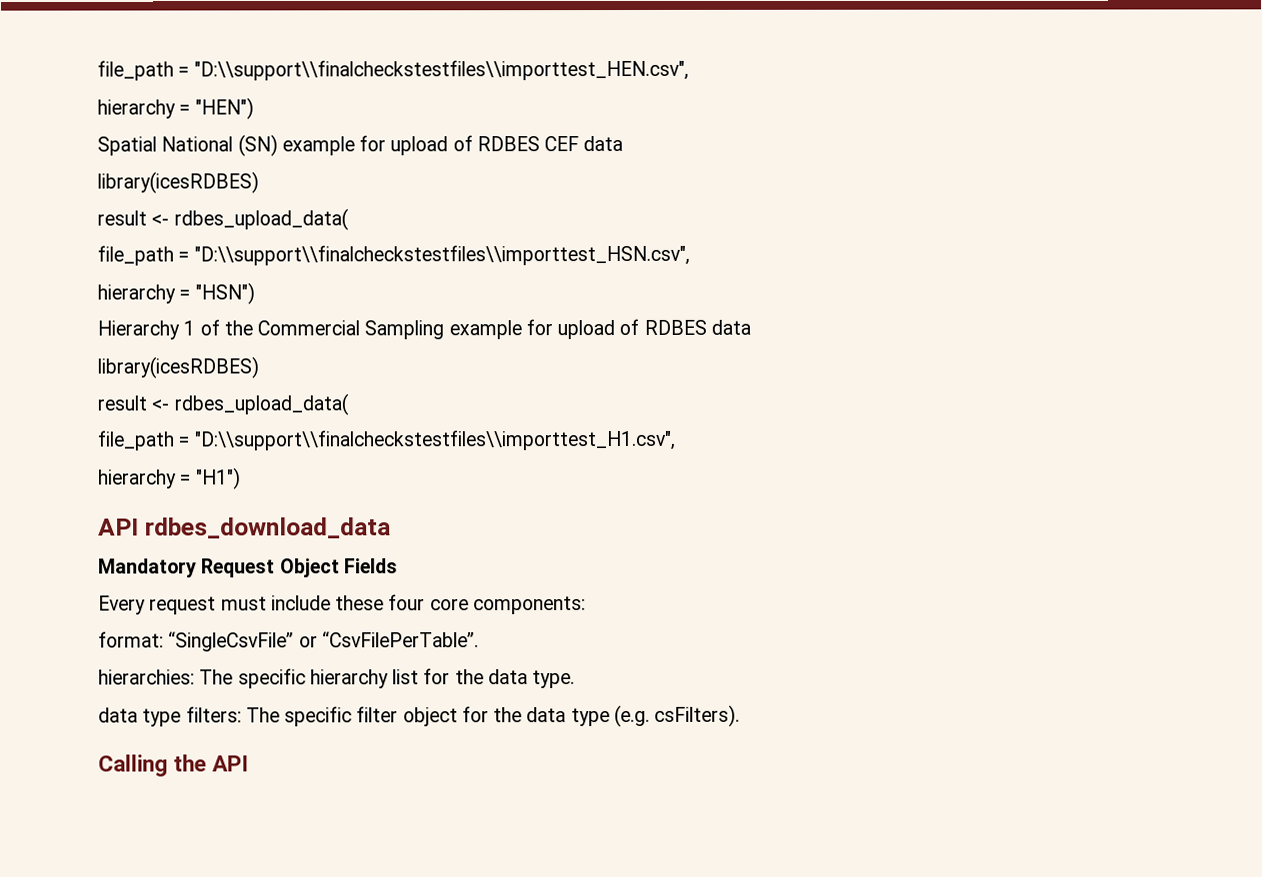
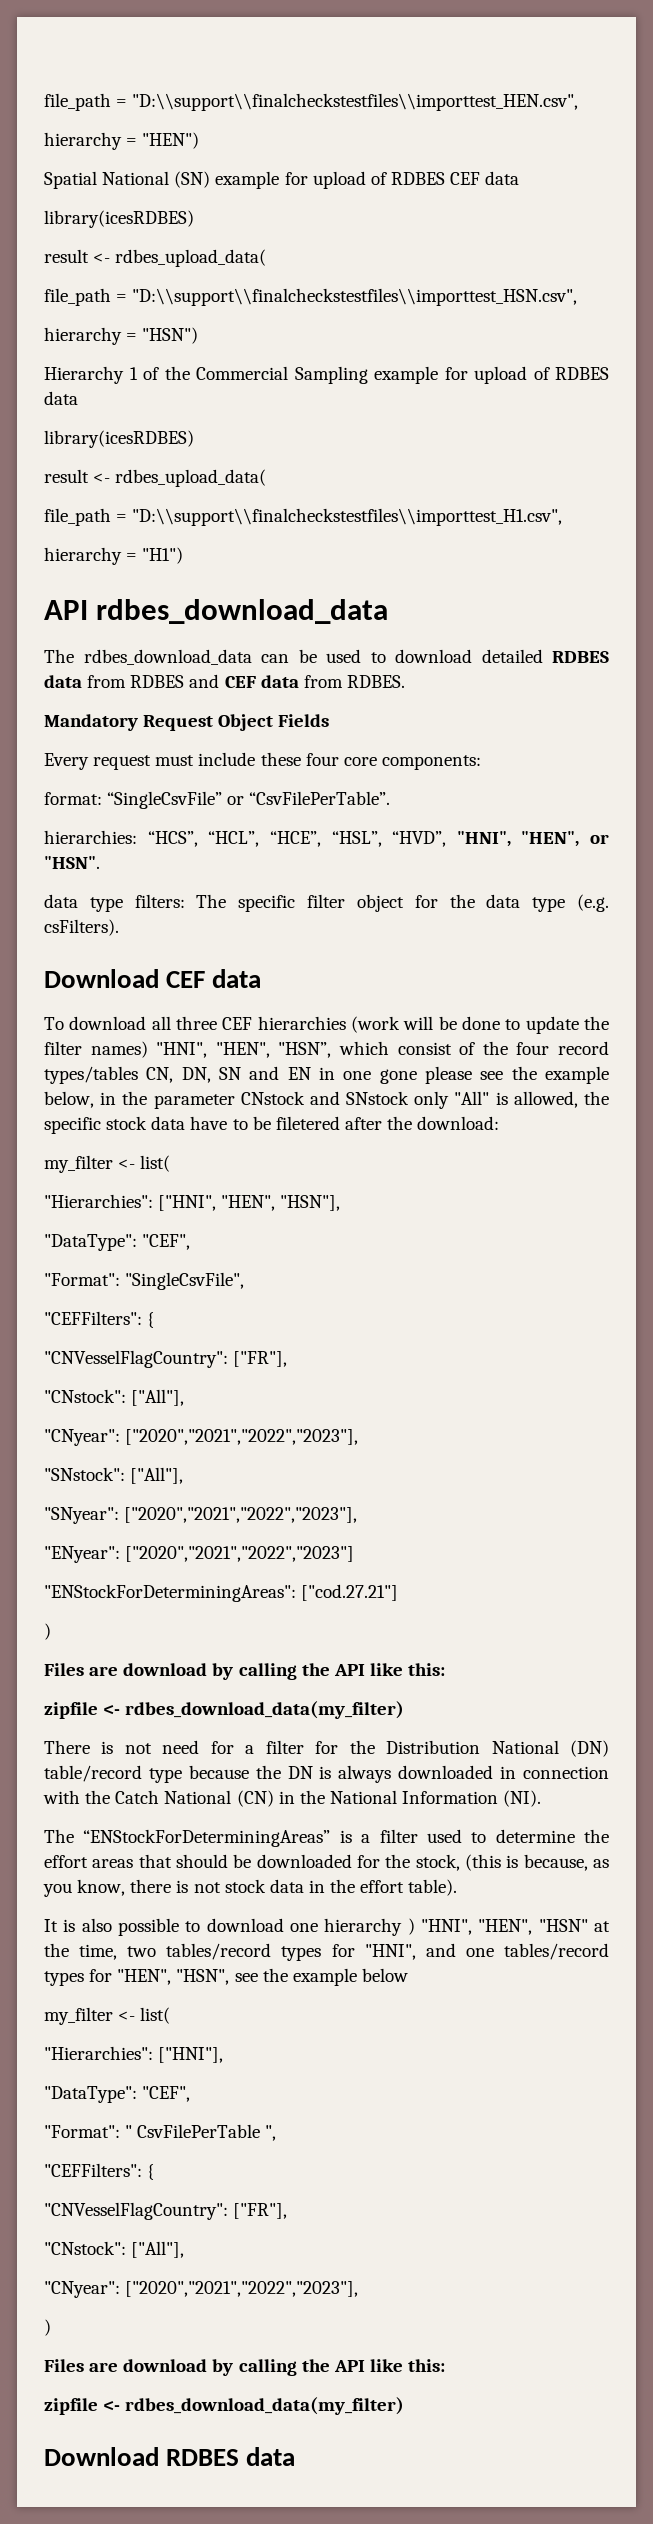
(391, 528) none -> [44,649,609,665] [44,674,405,688] // The rdbes_download_data can be used to download detailed RDBES data from RDBES and CEF data from RDBES.
[199,668,576,689] The specific hierarchy list for the data type. -> [147,831,609,847] [44,856,100,869] “HCS”, “HCL”, “HCE”, “HSL”, “HVD”, "HNI", "HEN", or "HSN".
[98,754,250,777] Calling the API -> [44,969,262,988] [44,1016,609,1034] [44,1041,610,1058] [44,1066,609,1084] [44,1091,609,1109] [44,1116,500,1134] [44,1155,171,1173] [44,1194,341,1211] [44,1234,191,1251] [44,1272,245,1290] [44,1311,155,1328] [44,1350,288,1368] [44,1389,185,1406] [44,1429,359,1446] [44,1467,184,1484] [44,1507,358,1524] [44,1546,355,1563] [44,1584,399,1602] [44,1623,51,1640] [44,1663,446,1680] [44,1701,405,1719] [44,1740,609,1757] [44,1765,610,1783] [43,1790,542,1807] [44,1829,609,1847] [44,1854,609,1871] [43,1879,458,1897] [44,1918,610,1936] [44,1943,610,1961] [44,1968,408,1986] [44,2007,171,2025] [44,2046,224,2063] [44,2086,191,2103] [44,2124,277,2141] [44,2163,155,2180] [44,2202,288,2220] [44,2241,185,2258] [44,2281,359,2298] [44,2319,51,2336] [44,2359,446,2376] [44,2397,405,2415] [44,2447,296,2466] Download CEF data // To download all three CEF hierarchies (work will be done to update the filter names) "HNI", "HEN", "HSN”, which consist of the four record types/tables CN, DN, SN and EN in one gone please see the example below, in the parameter CNstock and SNstock only "All" is allowed, the specific stock data have to be filetered after the download: // my_filter <- list( // "Hierarchies": ["HNI", "HEN", "HSN"], // "DataType": "CEF", // "Format": "SingleCsvFile", // "CEFFilters": { // "CNVesselFlagCountry": ["FR"], // "CNstock": ["All"], // "CNyear": ["2020","2021","2022","2023"], // "SNstock": ["All"], // "SNyear": ["2020","2021","2022","2023"], // "ENyear": ["2020","2021","2022","2023"] // "ENStockForDeterminingAreas": ["cod.27.21"] // ) // Files are download by calling the API like this: // zipfile <- rdbes_download_data(my_filter) // There is not need for a filter for the Distribution National (DN) table/record type because the DN is always downloaded in connection with the Catch National (CN) in the National Information (NI). // The “ENStockForDeterminingAreas” is a filter used to determine the effort areas that should be downloaded for the stock, (this is because, as you know, there is not stock data in the effort table). // It is also possible to download one hierarchy ) "HNI", "HEN", "HSN" at the time, two tables/record types for "HNI", and one tables/record types for "HEN", "HSN", see the example below // my_filter <- list( // "Hierarchies": ["HNI"], // "DataType": "CEF", // "Format": " CsvFilePerTable ", // "CEFFilters": { // "CNVesselFlagCountry": ["FR"], // "CNstock": ["All"], // "CNyear": ["2020","2021","2022","2023"], // ) // Files are download by calling the API like this: // zipfile <- rdbes_download_data(my_filter) // Download RDBES data

